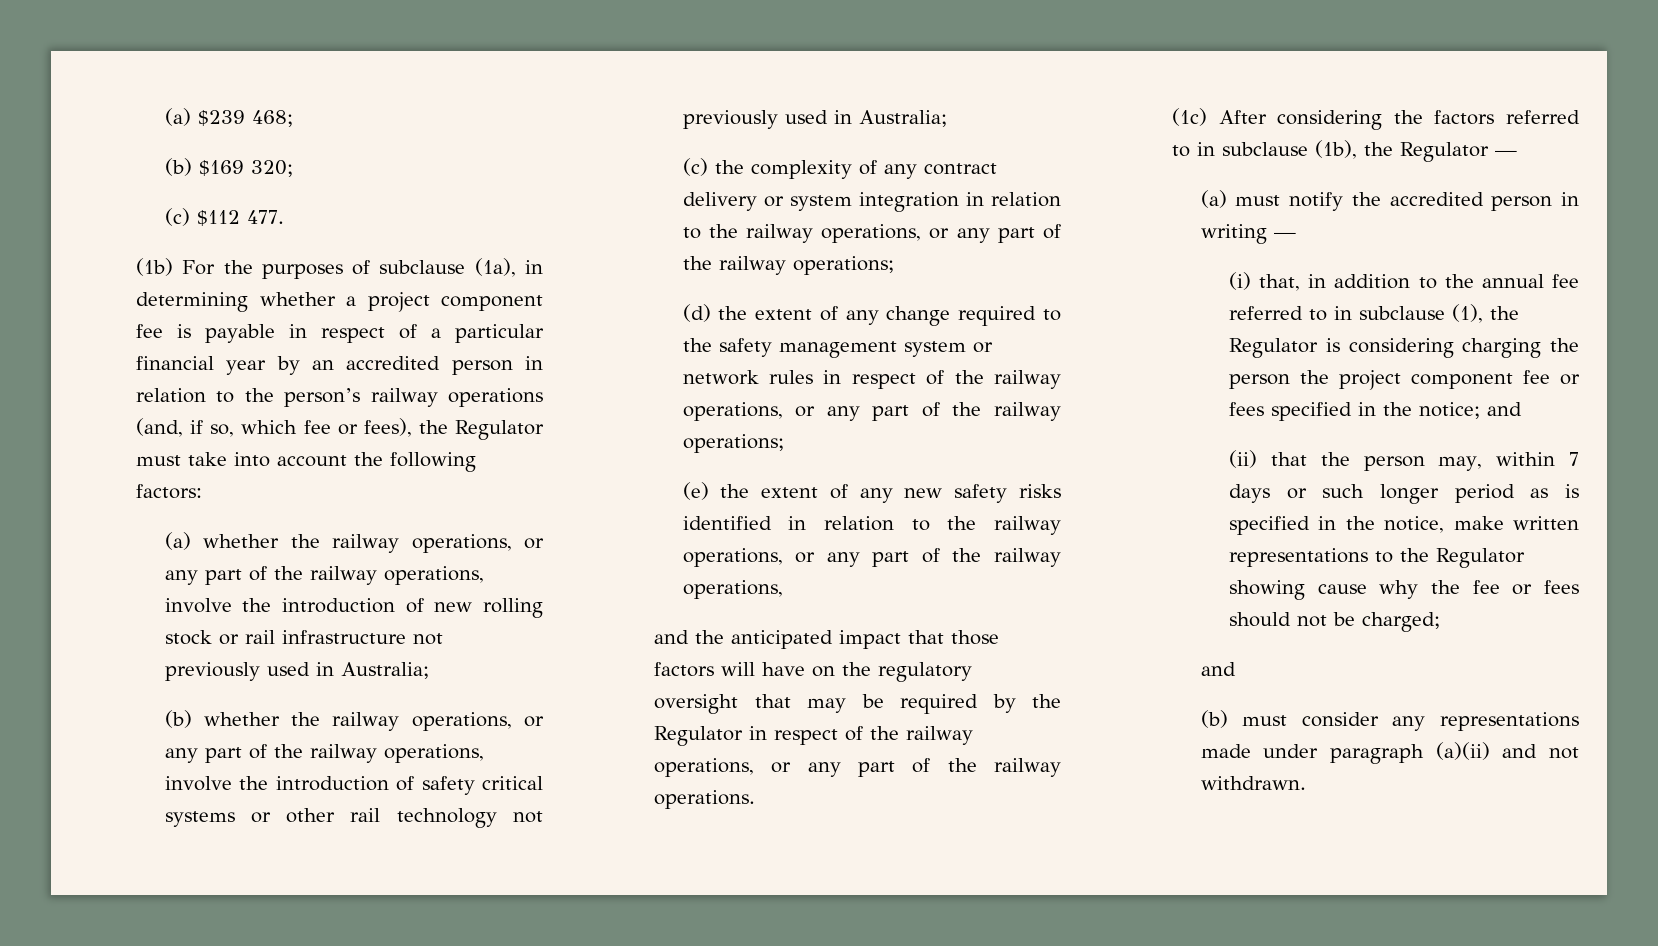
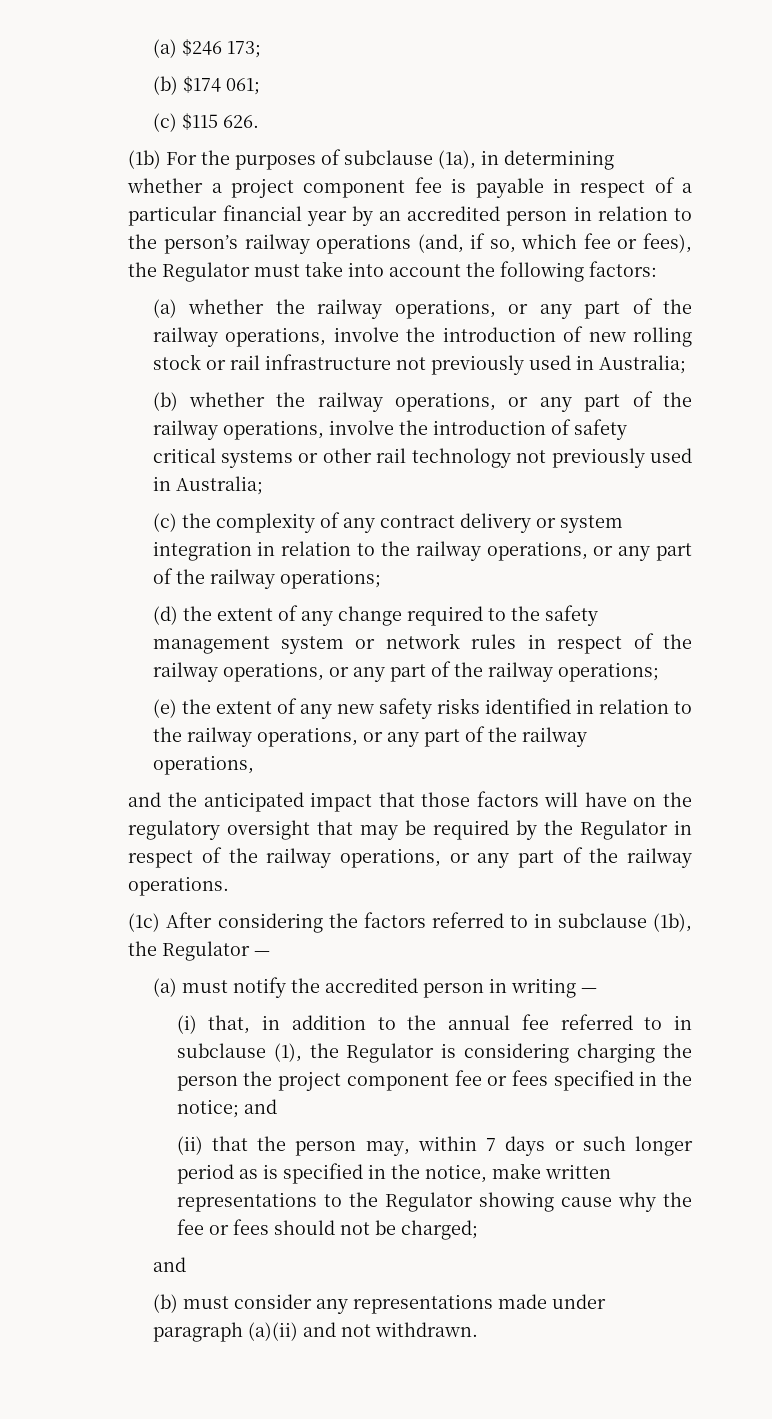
[164,108,293,127] [164,158,293,177] [164,208,284,226] (a) $239 468; // (b) $169 320; // (c) $112 477. -> [152,39,261,58] [152,76,260,95] [152,113,259,132] (a) $246 173; // (b) $174 061; // (c) $115 626.

